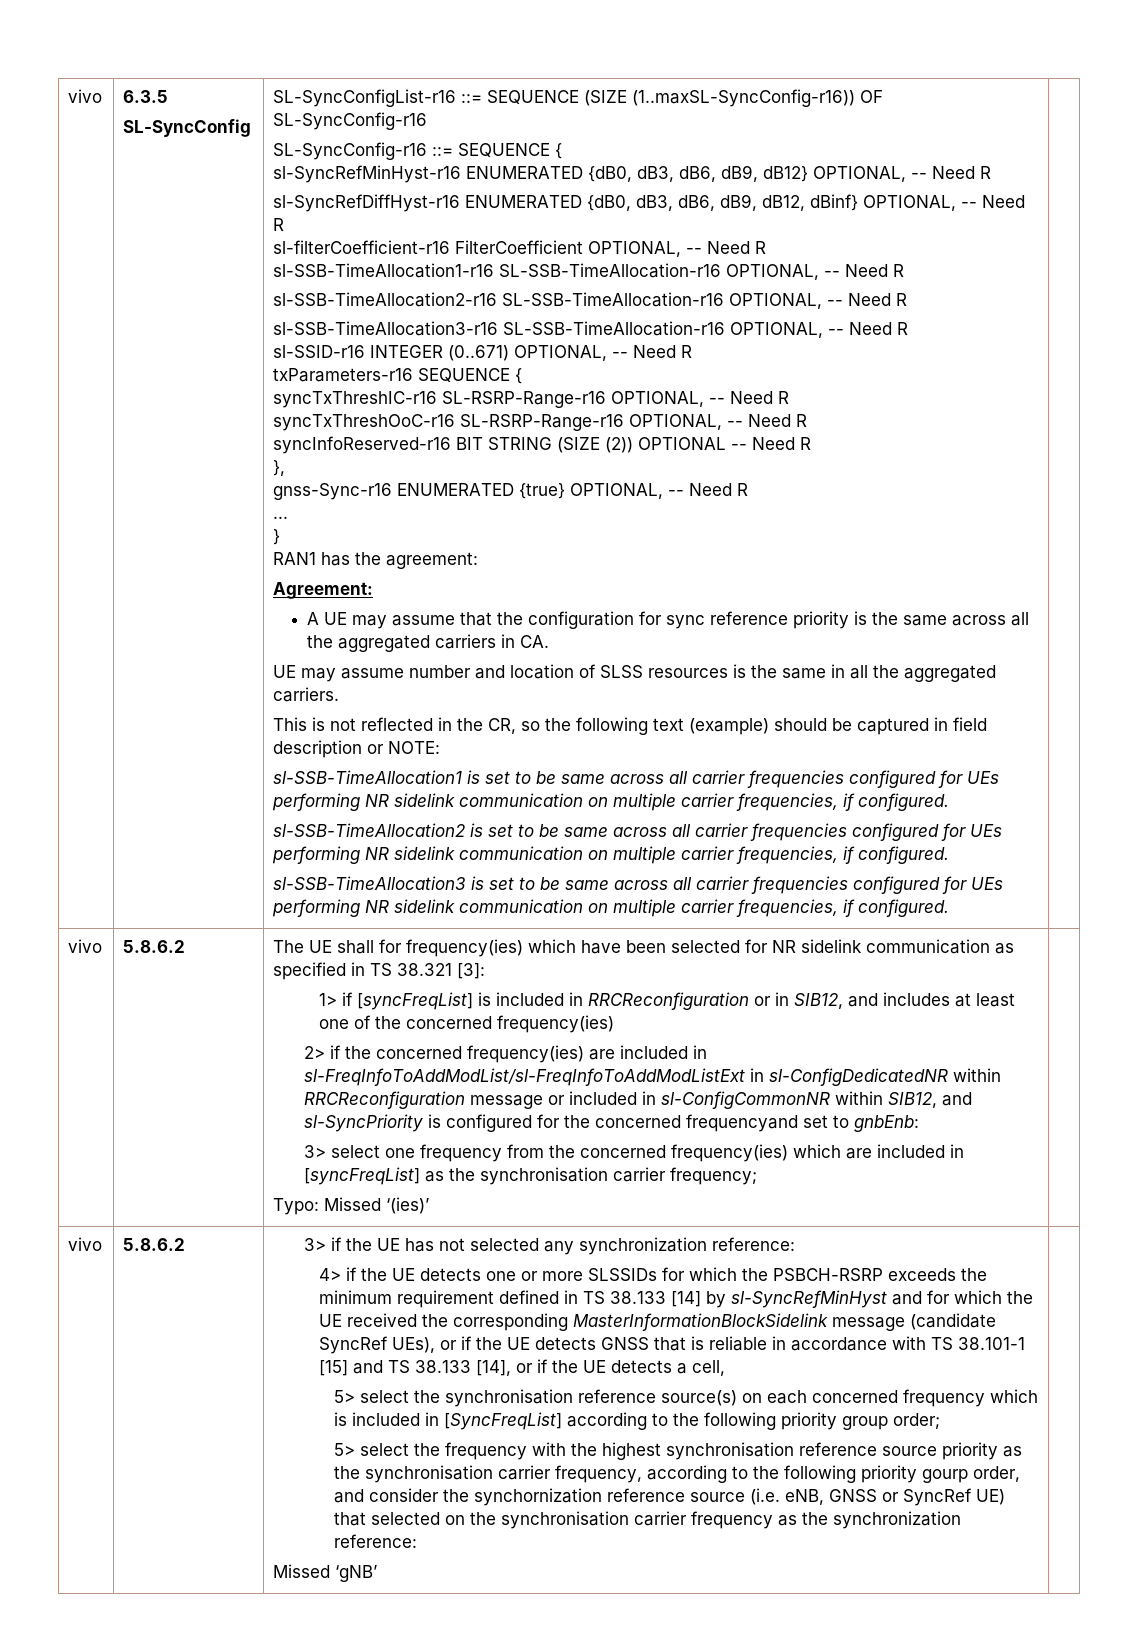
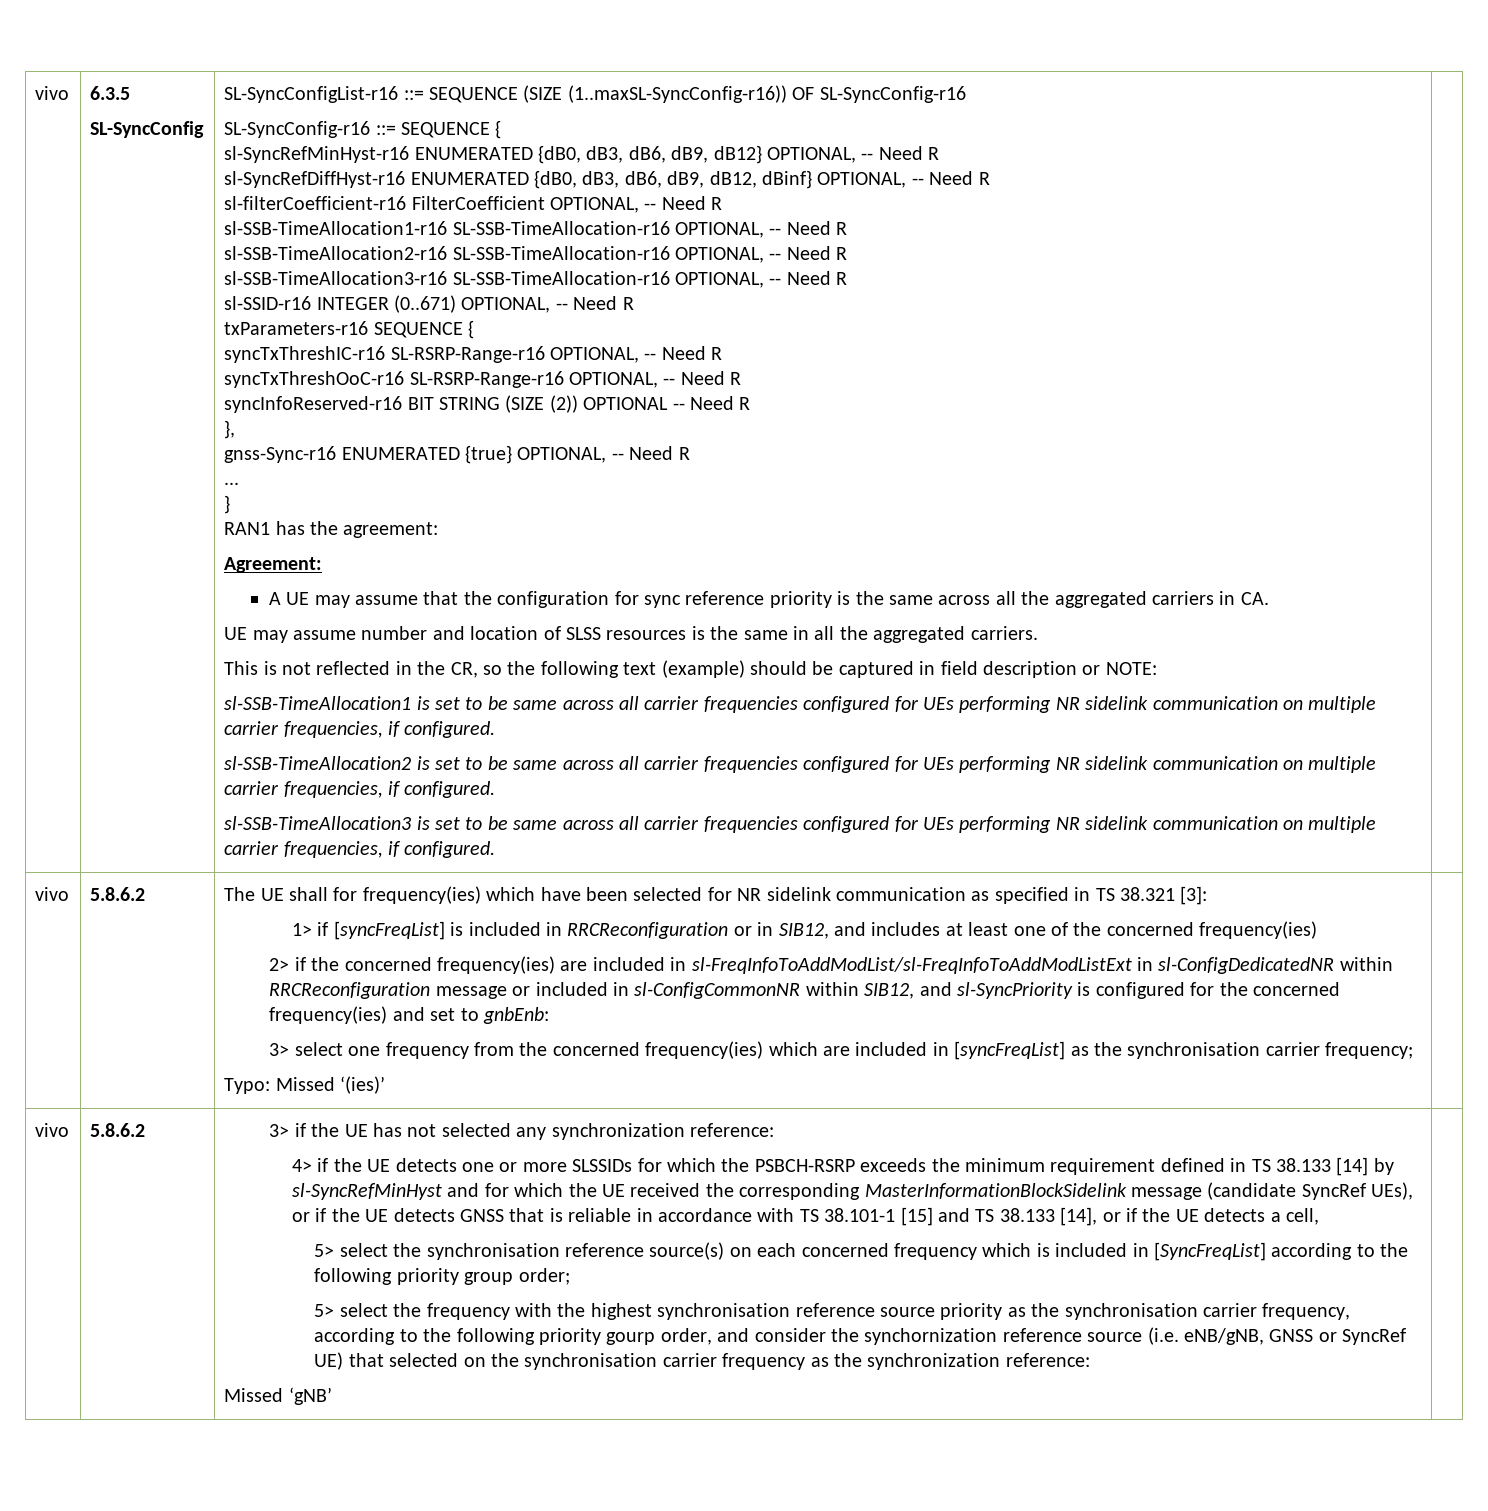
[685,1114,798,1132] frequencyand -> [269,1006,425,1024] frequency(ies) and
[784,1489,824,1505] eNB, -> [1184,1328,1265,1345] eNB/gNB,

